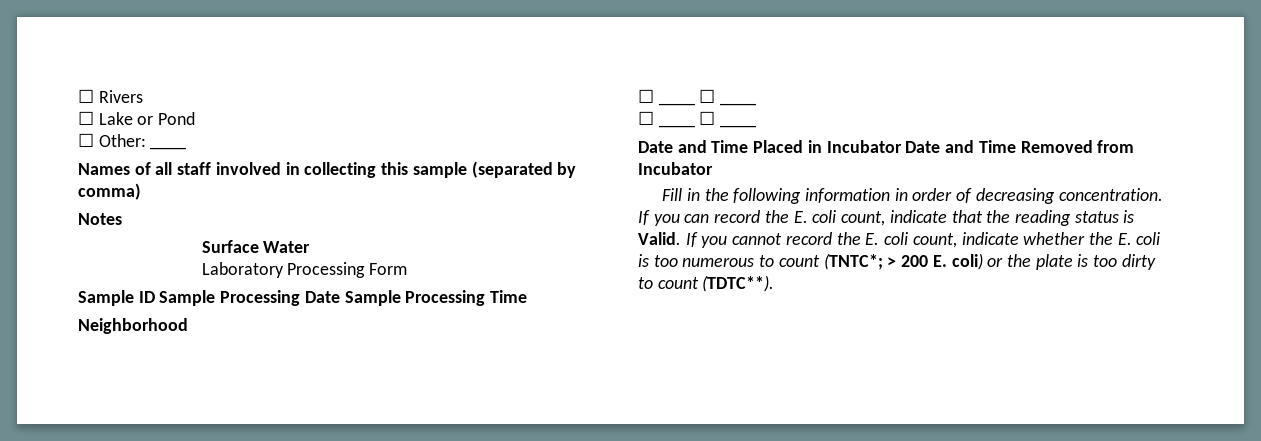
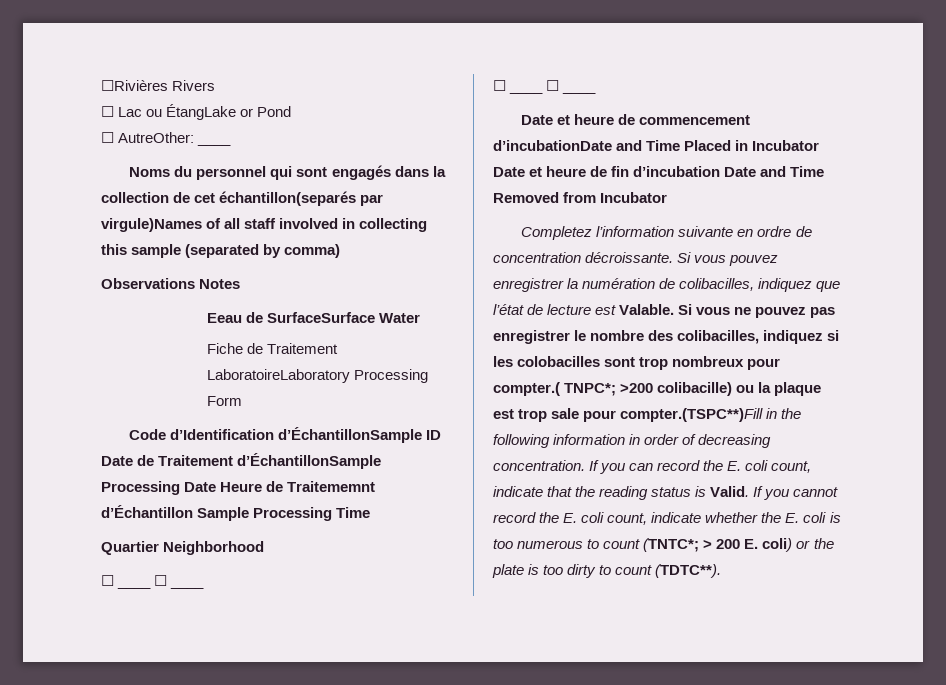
[78,89,94,103] ☐ -> [101,80,168,91] ☐Rivières
[98,112,133,125] Lake -> [118,104,237,120] Lac ou ÉtangLake
[98,134,146,147] [150,147,187,150] [78,163,130,175] Other: ____ // Names -> [118,132,195,143] [197,143,232,146] [129,165,446,180] [101,191,384,206] [101,218,202,232] AutreOther: ____ // Noms du personnel qui sont engagés dans la collection de cet échantillon(separés par virgule)Names
(141, 191) none -> [101,278,195,289] Observations
[201,240,311,253] [201,262,408,278] [78,290,340,306] Surface Water // Laboratory Processing Form // Sample ID Sample Processing Date -> [206,312,420,323] [206,343,338,354] [206,369,428,383] [206,396,242,406] [129,427,442,443] [101,453,382,469] [101,481,376,495] [101,505,193,518] Eeau de SurfaceSurface Water // Fiche de Traitement LaboratoireLaboratory Processing Form // Code d’Identification d’ÉchantillonSample ID Date de Traitement d’ÉchantillonSample Processing Date Heure de Traitememnt d’Échantillon
(528, 296) none -> [101,541,159,555] Quartier
(673, 147) none -> [557,114,751,125] [493,140,612,151] et heure de commencement d’incubationDate
(941, 147) none -> [529,166,757,177] et heure de fin d’incubation Date
[662,188,683,201] Fill -> [521,226,812,240] [493,252,779,266] [493,278,841,292] [493,304,836,318] [493,330,840,344] [493,356,781,370] [493,382,822,396] [493,408,764,422] Completez l’information suivante en ordre de concentration décroissante. Si vous pouvez enregistrer la numération de colibacilles, indiquez que l’état de lecture est Valable. Si vous ne pouvez pas enregistrer le nombre des colibacilles, indiquez si les colobacilles sont trop nombreux pour compter.( TNPC*; >200 colibacille) ou la plaque est trop sale pour compter.(TSPC**)Fill

